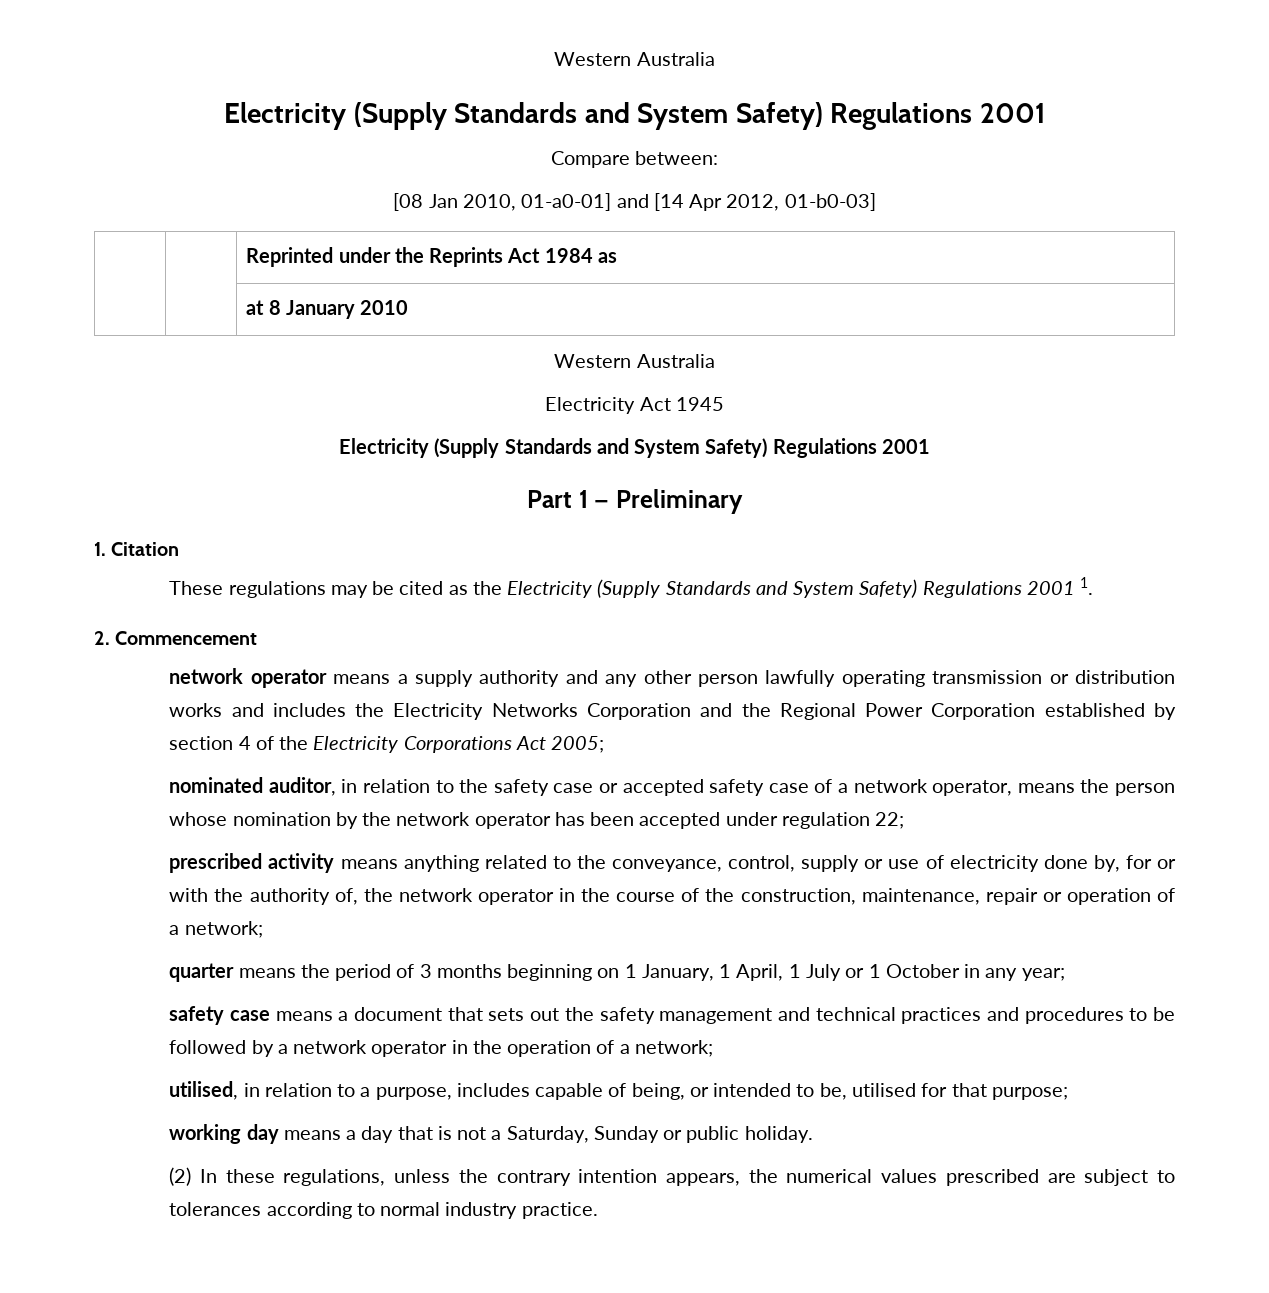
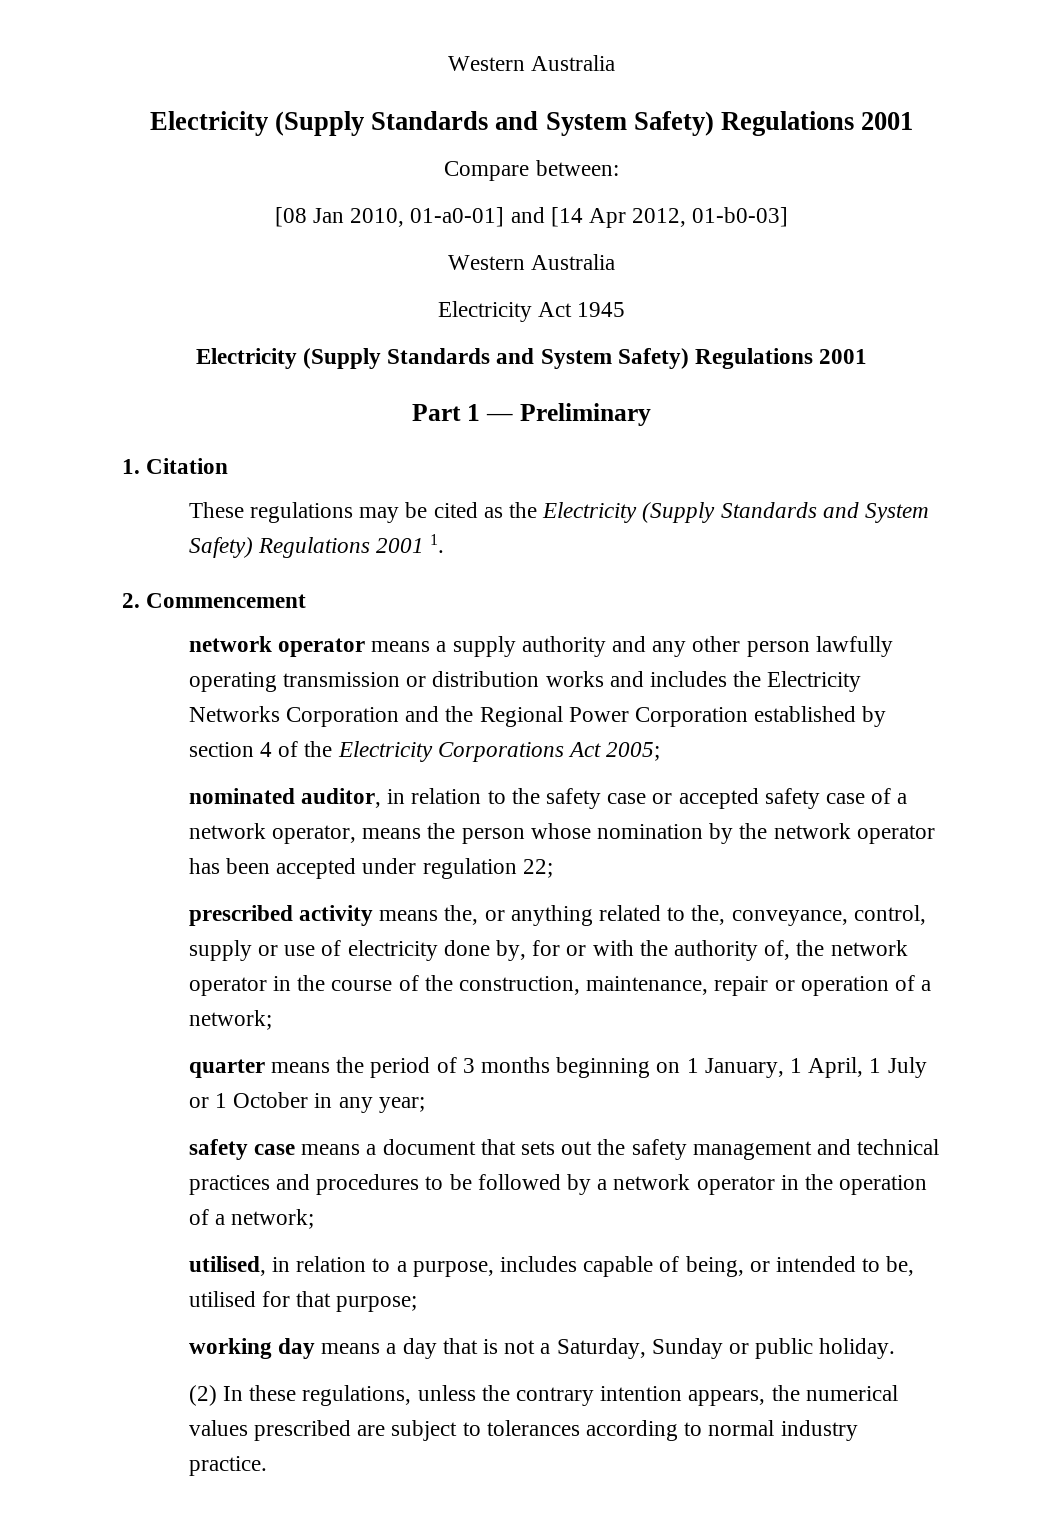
[246,247,617,267] [246,300,409,319] // | | Reprinted under the Reprints Act 1984 as // | | at 8 January 2010 -> (789, 217) none
(398, 864) none -> [444,905,505,925] the, or
[576,855,606,869] the -> [691,905,726,925] the,

